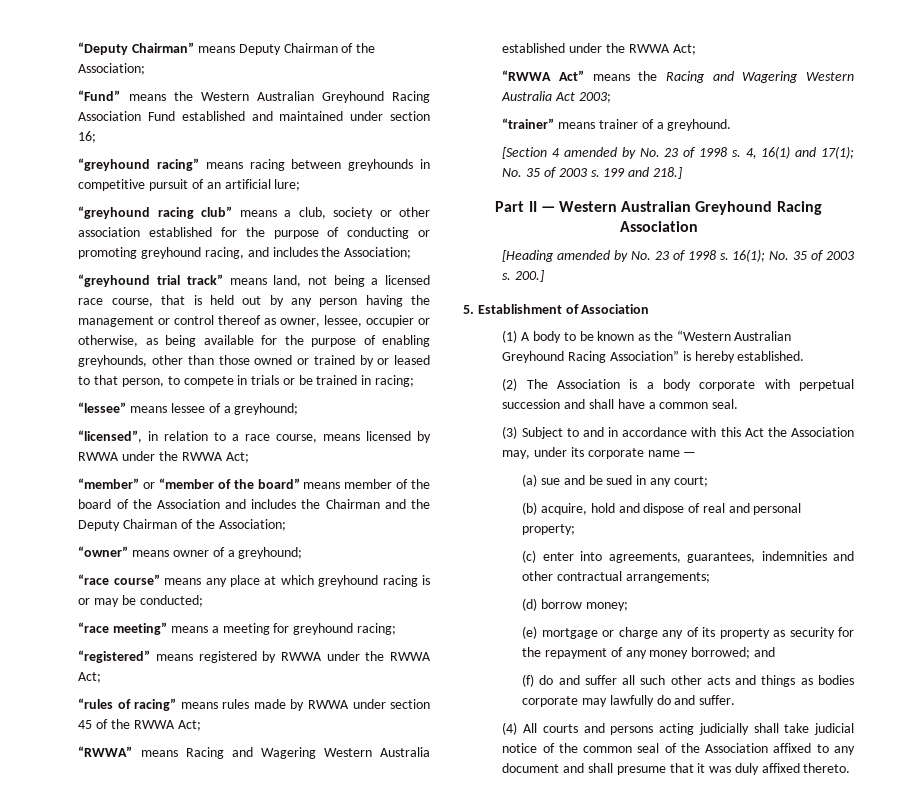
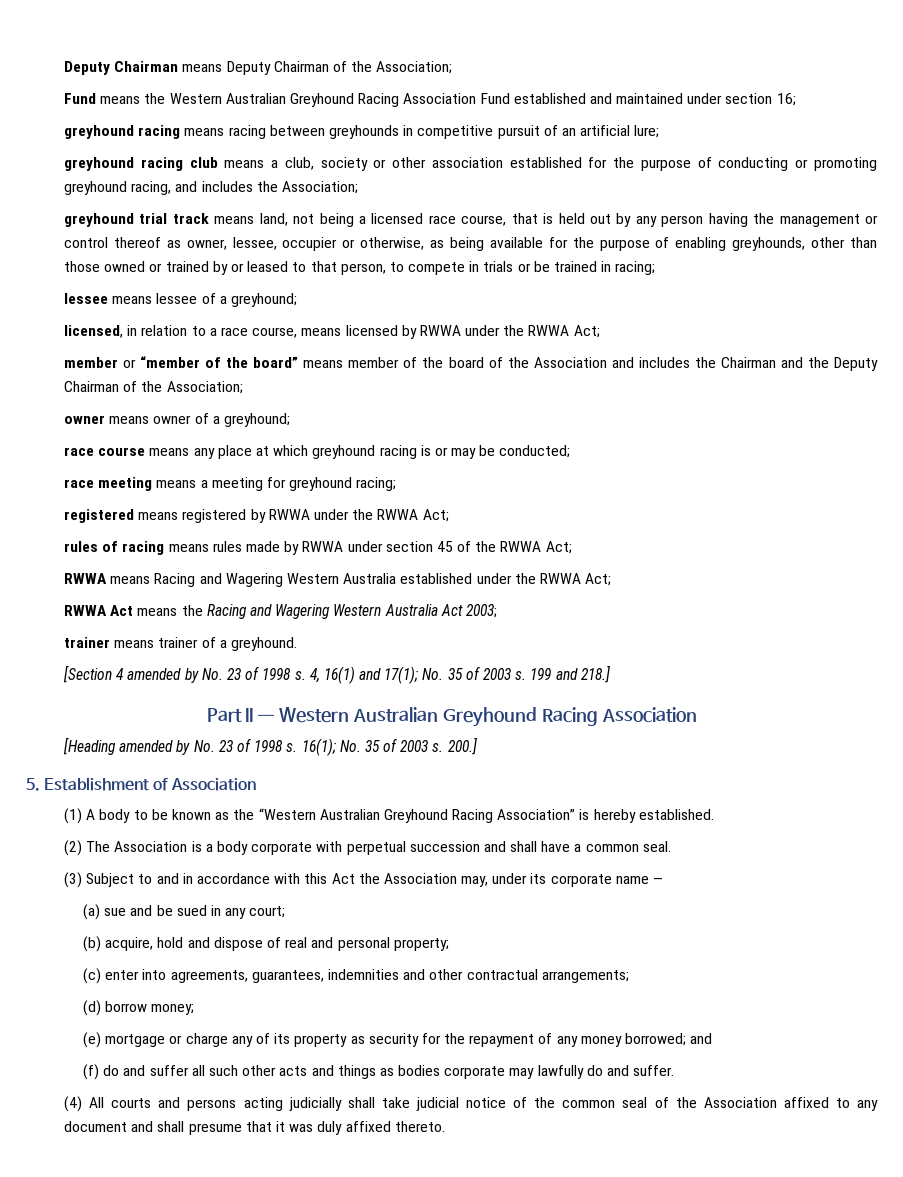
[78,42,195,55] “Deputy Chairman” -> [64,61,179,75] Deputy Chairman
[78,90,121,101] “Fund” -> [64,93,97,104] Fund
[78,158,200,171] “greyhound racing” -> [64,125,181,139] greyhound racing
[78,206,233,219] “greyhound racing club” -> [64,157,218,171] greyhound racing club
[78,274,223,287] “greyhound trial track” -> [64,213,209,227] greyhound trial track
[78,402,127,413] “lessee” -> [64,293,109,304] lessee
[78,430,143,443] “licensed”, -> [64,325,124,338] licensed,
[78,478,140,489] “member” -> [64,357,119,368] member
[78,546,129,557] “owner” -> [64,415,106,424] owner
[78,574,160,585] “race course” -> [64,447,146,456] race course
[78,622,168,635] “race meeting” -> [64,477,153,491] race meeting
[78,650,151,663] “registered” -> [64,509,135,523] registered
[78,698,177,711] “rules of racing” -> [64,541,165,555] rules of racing
[78,746,133,757] “RWWA” -> [64,573,108,584] RWWA
[502,70,585,81] “RWWA Act” -> [64,605,134,616] RWWA Act
[502,118,555,129] “trainer” -> [64,637,111,648] trainer

